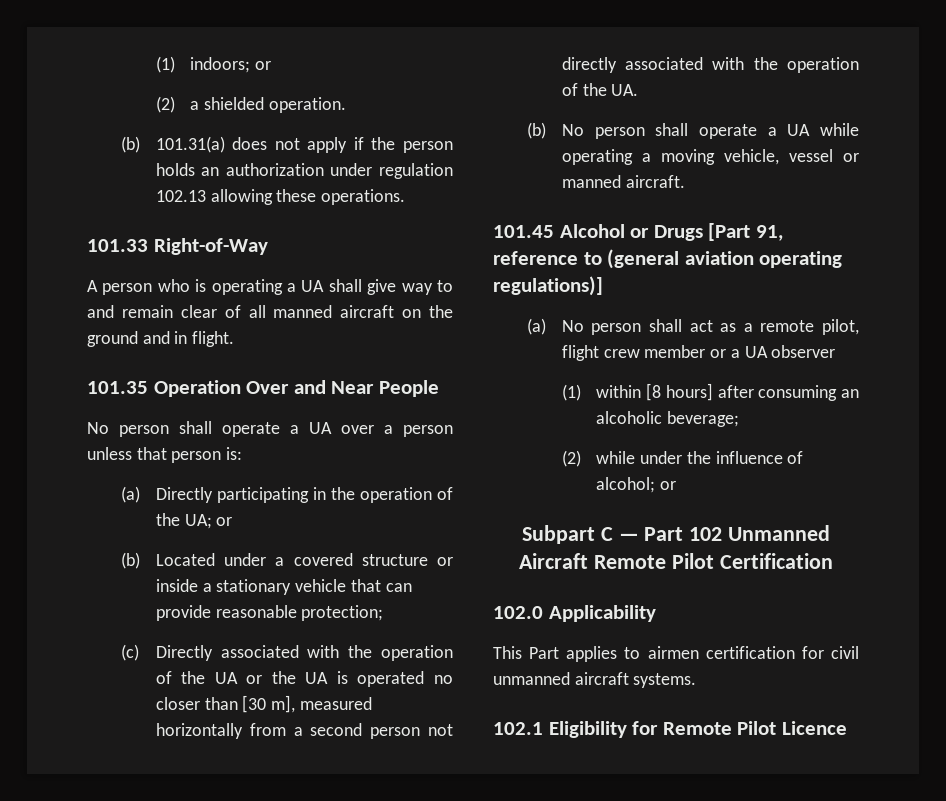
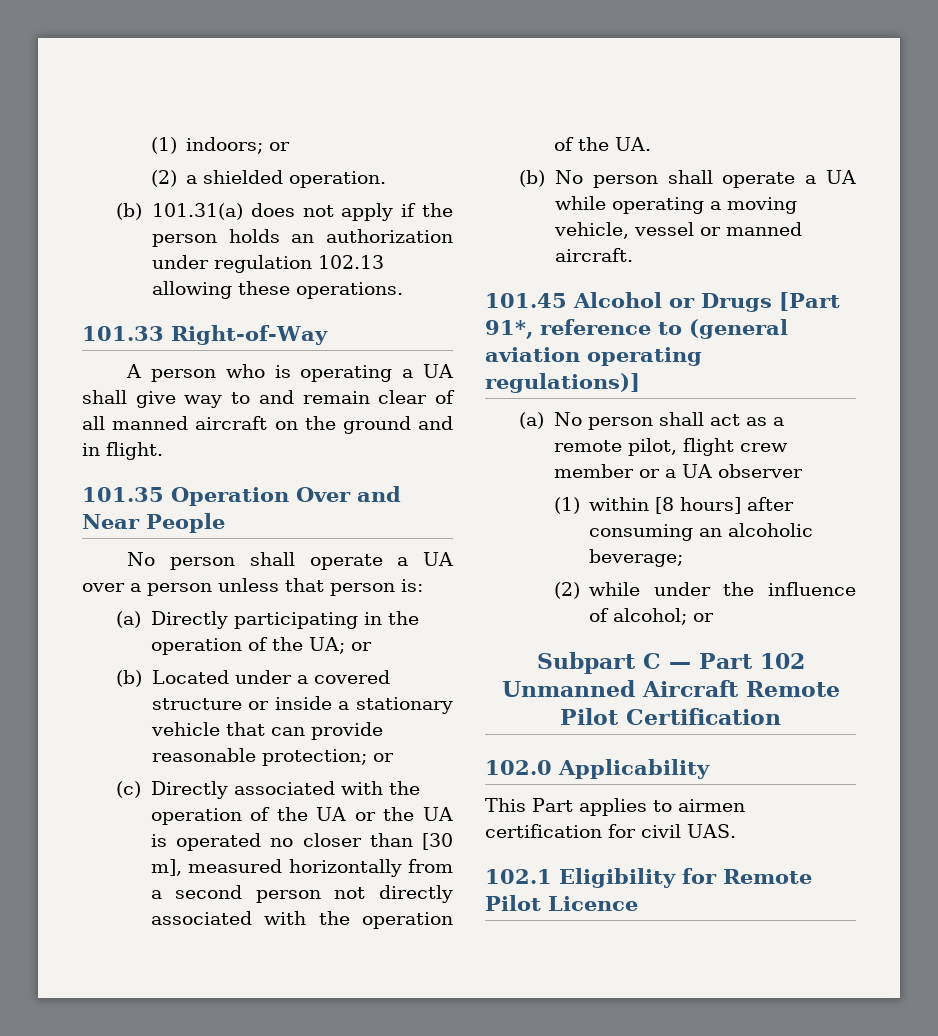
(384, 613) none -> [372,753,394,762] or
[755,225,783,241] 91, -> [485,320,533,339] 91*,
[493,672,697,688] unmanned aircraft systems. -> [687,824,736,838] UAS.

